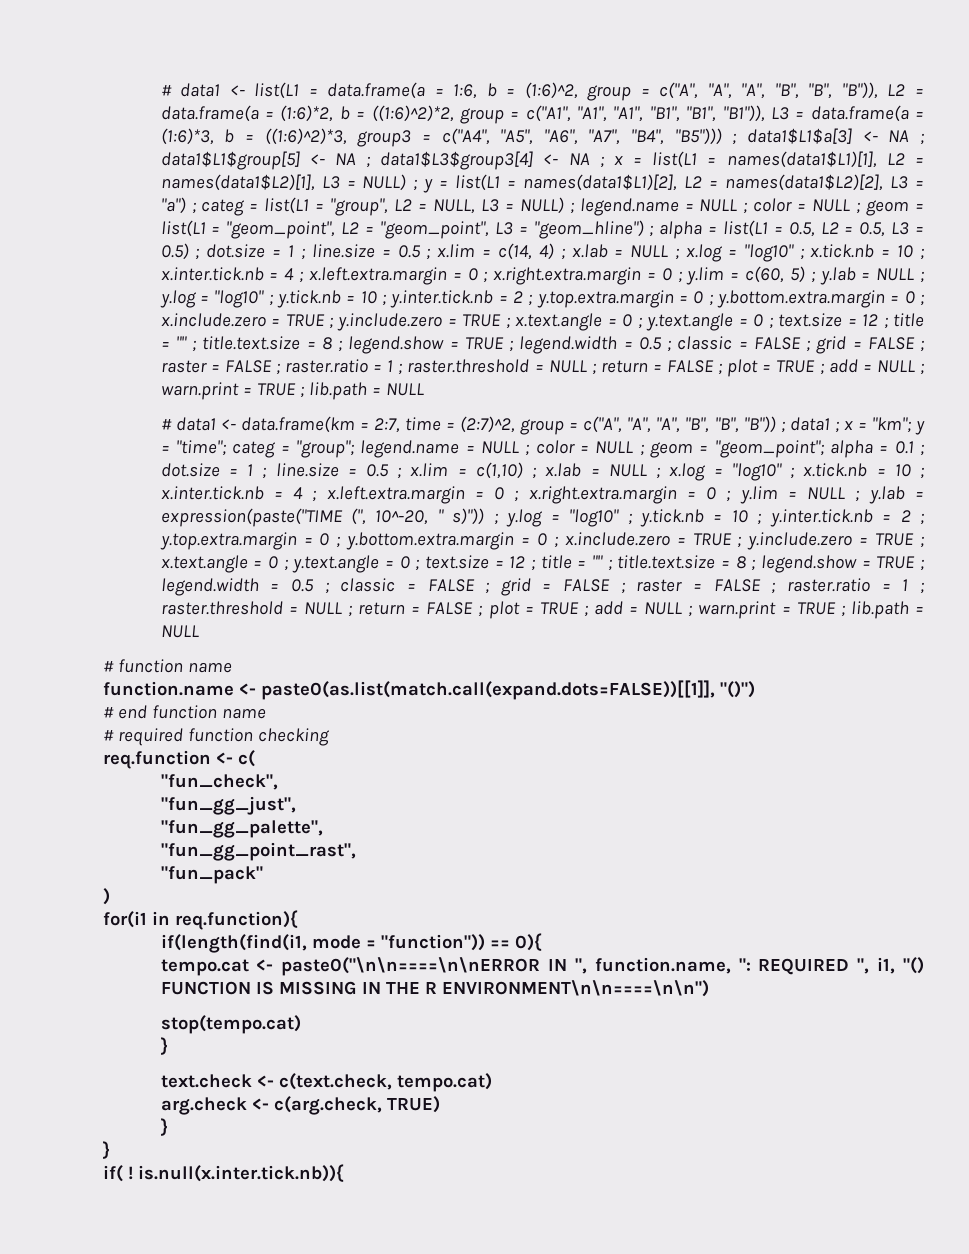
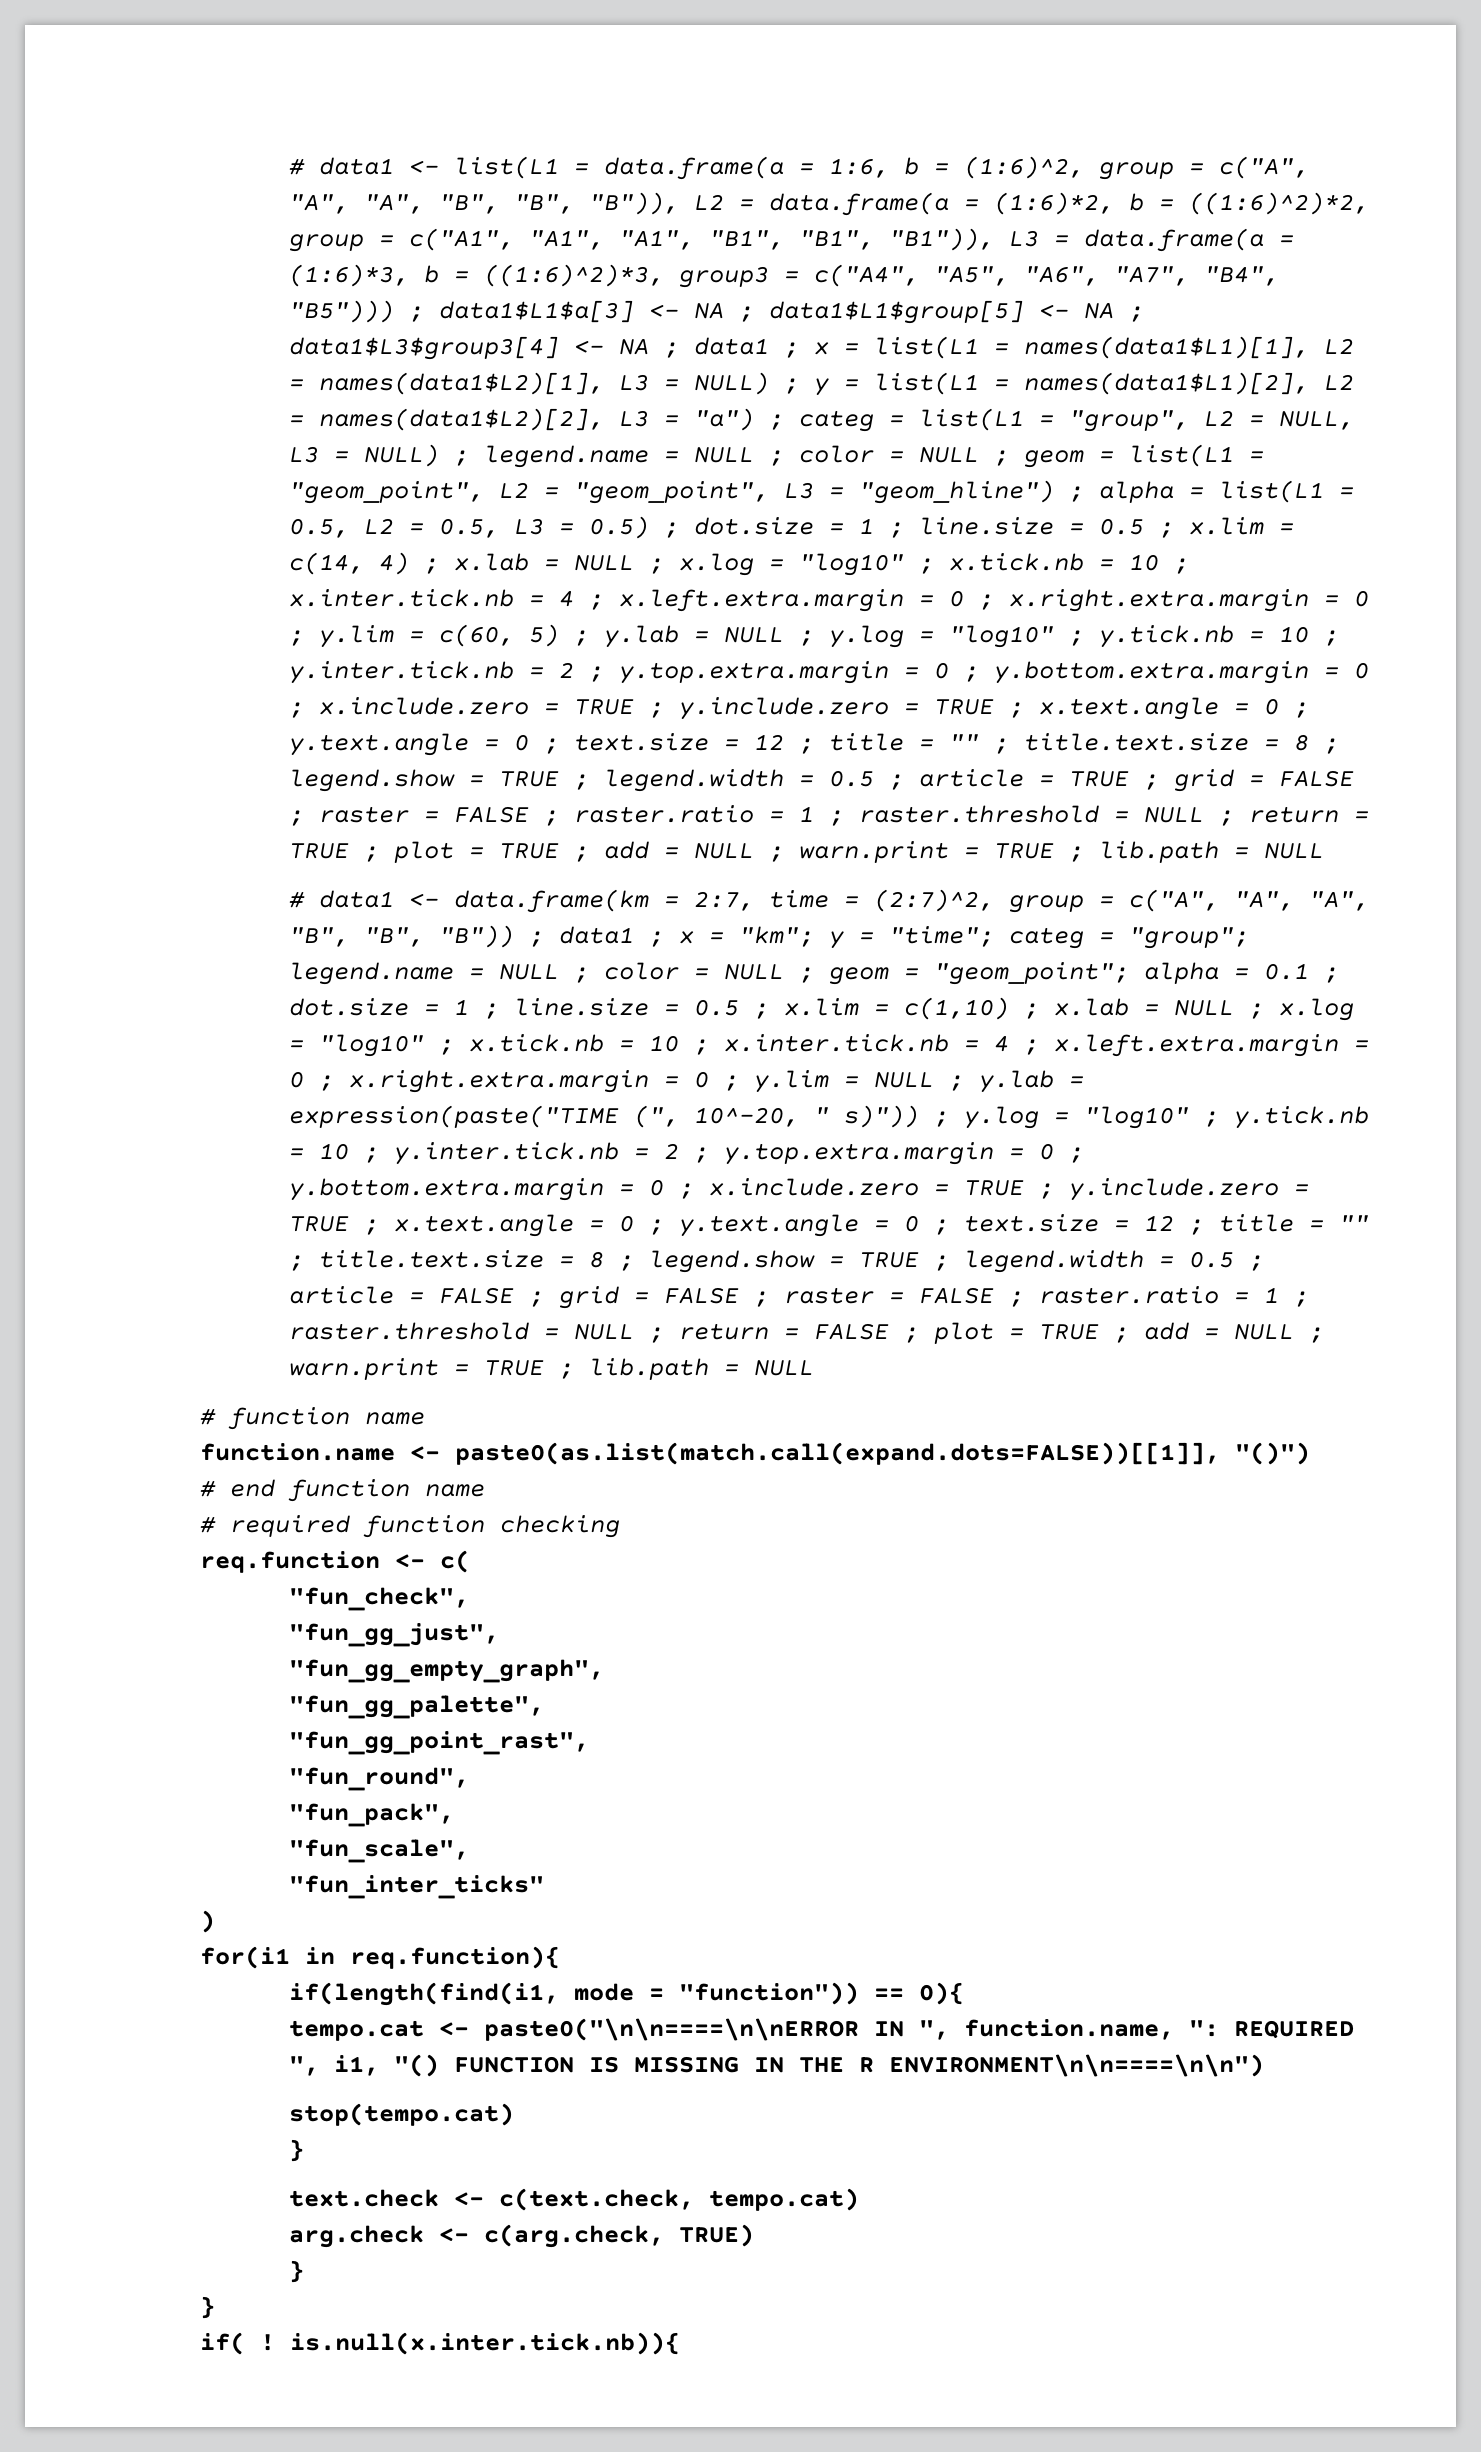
(605, 162) none -> [693,337,799,358] data1 ;
[677,336,801,350] classic = FALSE -> [918,769,1129,787] article = TRUE
[667,360,715,373] FALSE -> [288,843,349,859] TRUE
[340,578,396,592] classic -> [288,1286,394,1304] article
(296, 805) none -> [288,1659,604,1683] // "fun_gg_empty_graph",
[160,866,263,884] "fun_pack" -> [288,1767,469,1791] [288,1803,454,1827] [288,1839,469,1863] [288,1875,544,1899] "fun_round", // "fun_pack", // "fun_scale", // "fun_inter_ticks"

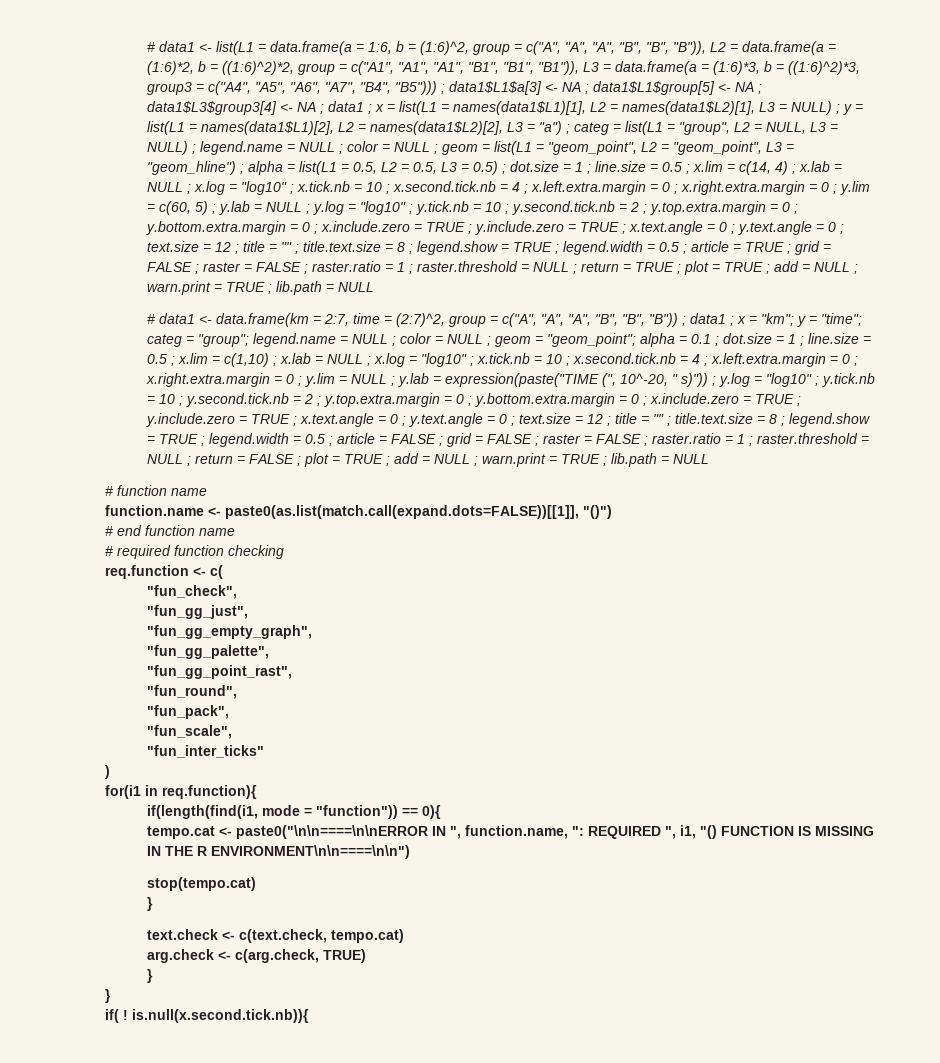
[288,589,514,607] x.inter.tick.nb -> [392,181,496,192] x.second.tick.nb
[288,661,514,684] y.inter.tick.nb -> [511,201,615,215] y.second.tick.nb
[723,1034,949,1052] x.inter.tick.nb -> [572,353,676,364] x.second.tick.nb
[393,1142,619,1165] y.inter.tick.nb -> [185,393,289,407] y.second.tick.nb
[289,2332,680,2355] is.null(x.inter.tick.nb)){ -> [131,1009,309,1023] is.null(x.second.tick.nb)){

